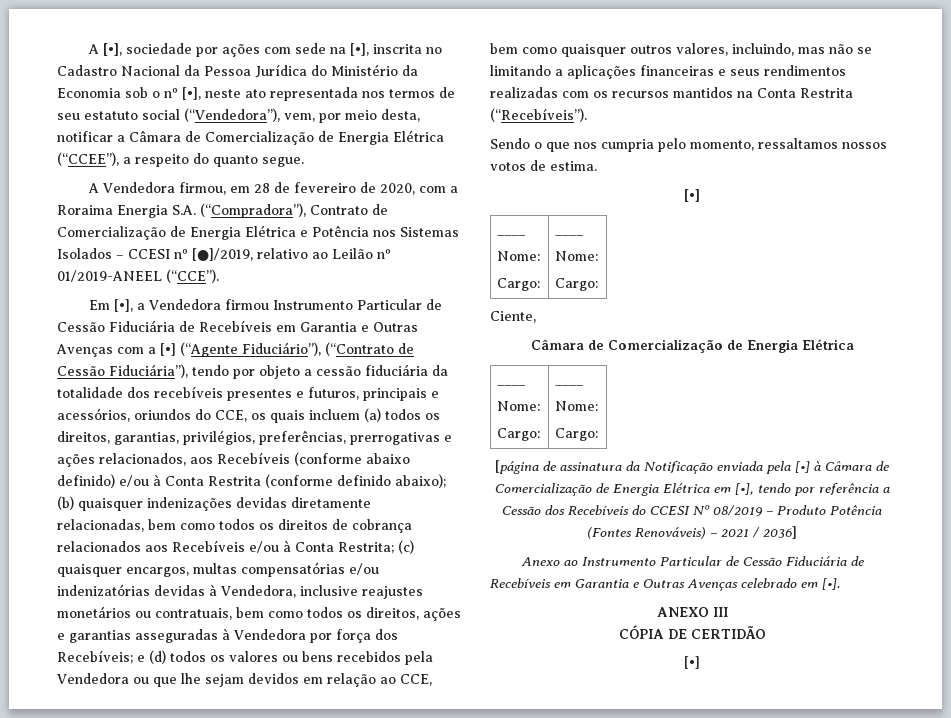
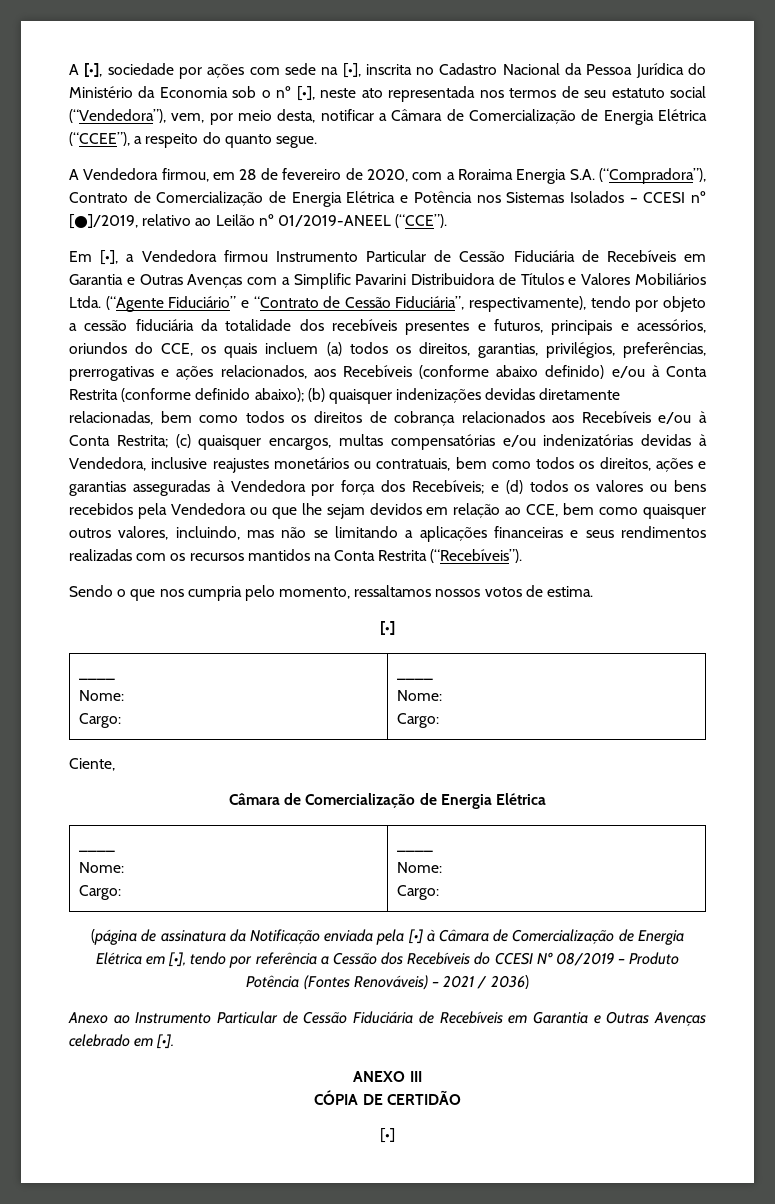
[160,342,414,357] [57,364,188,378] [•] (“Agente Fiduciário”), (“Contrato de Cessão Fiduciária”), -> [293,273,706,289] [69,296,587,312] Simplific Pavarini Distribuidora de Títulos e Valores Mobiliários Ltda. (“Agente Fiduciário” e “Contrato de Cessão Fiduciária”, respectivamente),
[495,460,539,474] [página -> [91,929,138,945] (página
[763,526,797,539] 2036] -> [490,975,529,989] 2036)

